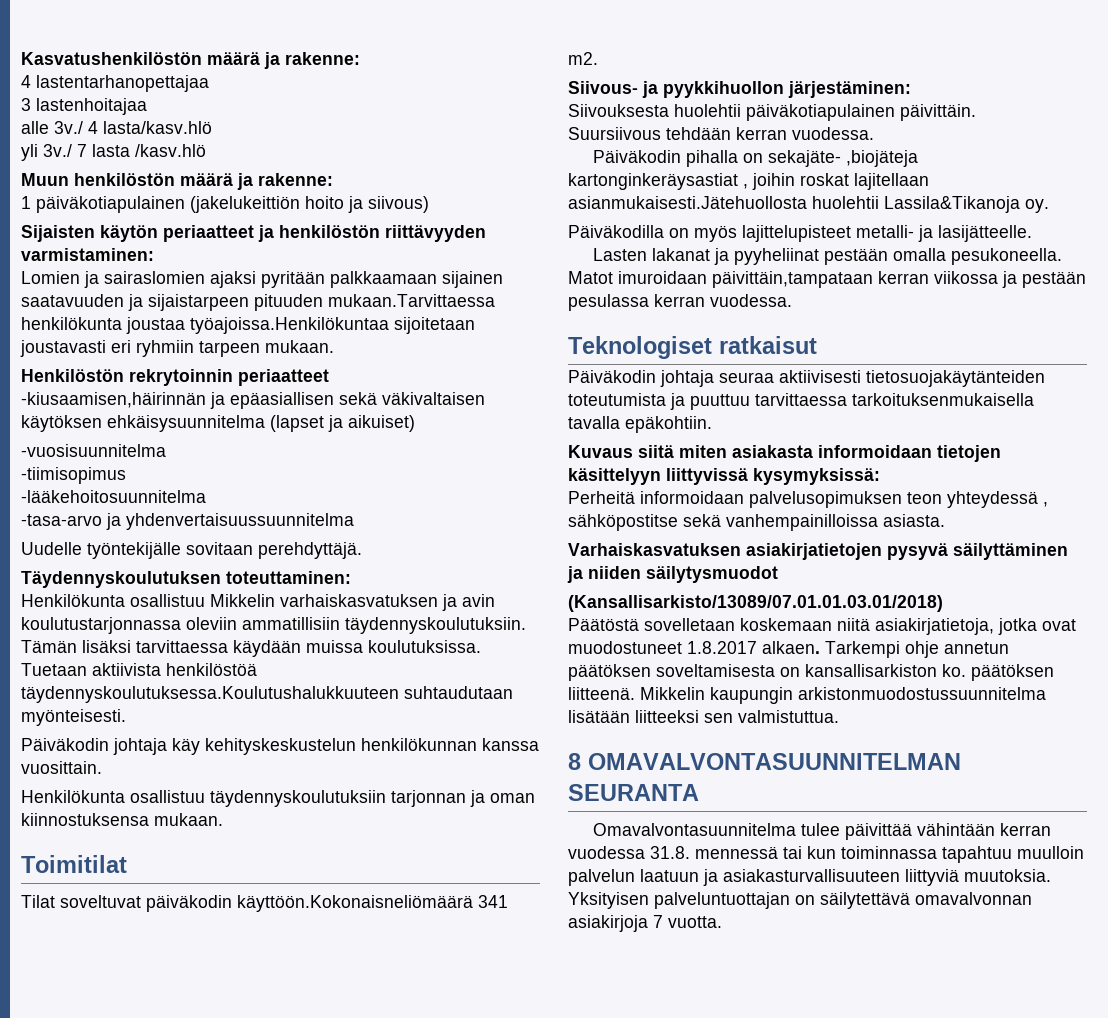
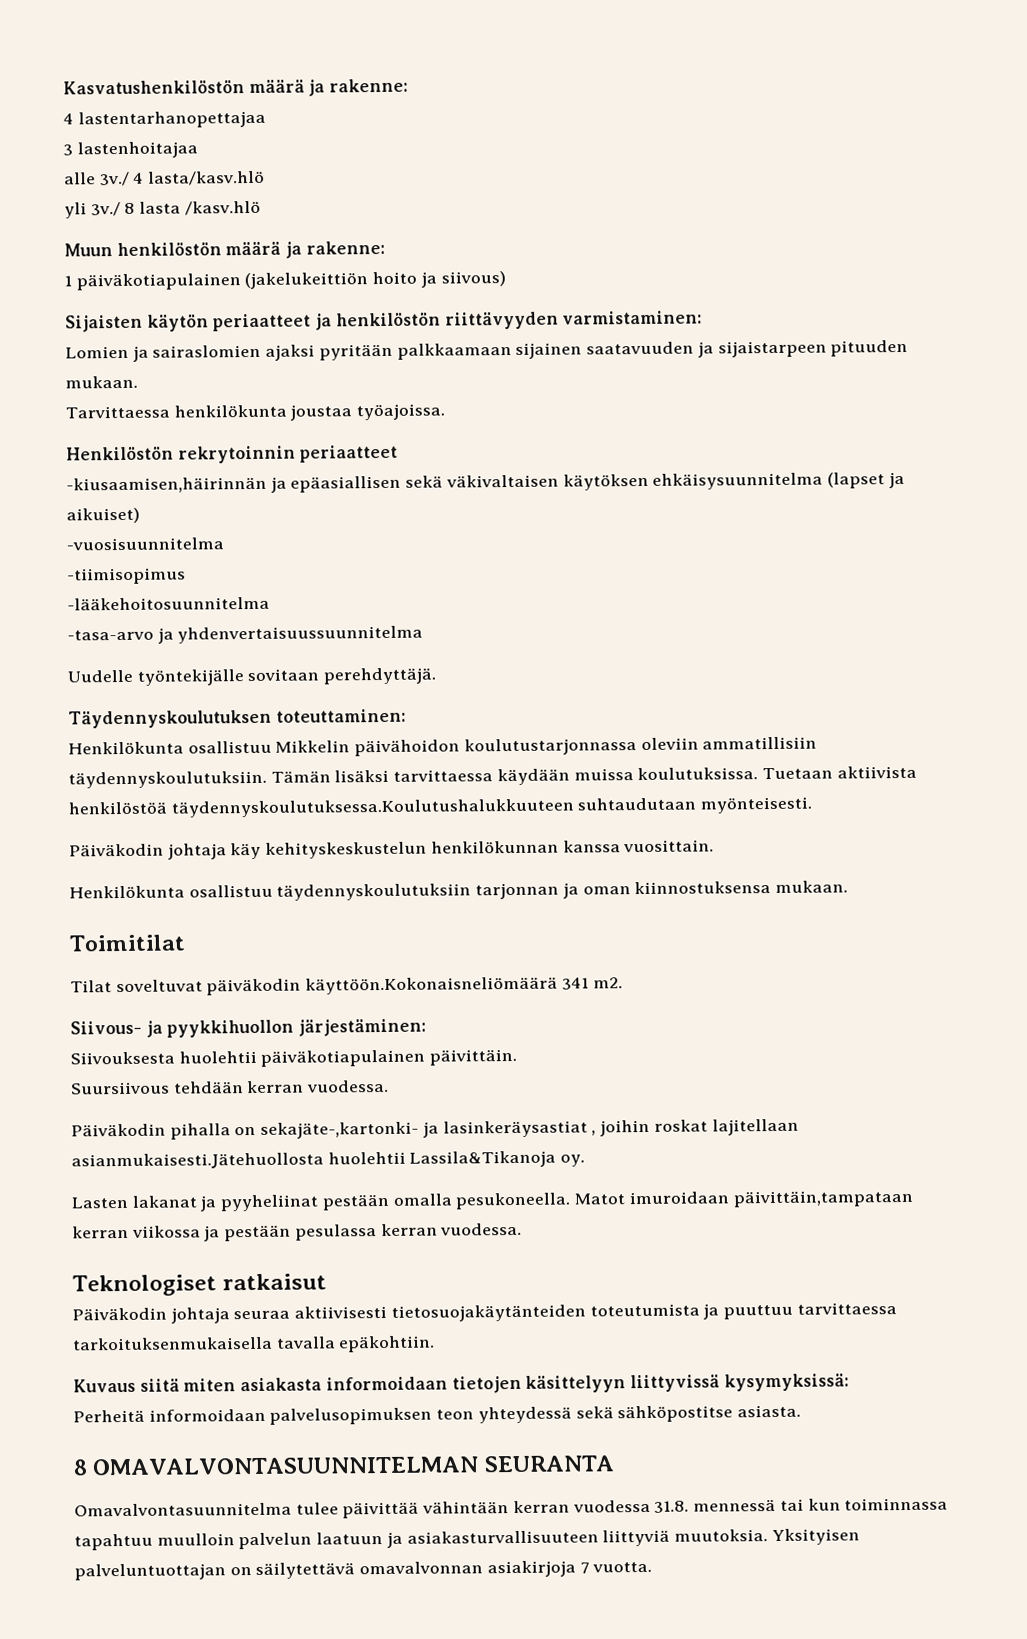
[77,144,87,157] 7 -> [124,202,136,214] 8
[328,294,495,307] [21,317,475,334] [20,340,334,357] mukaan.Tarvittaessa henkilökunta joustaa työajoissa.Henkilökuntaa sijoitetaan joustavasti eri ryhmiin tarpeen mukaan. -> [65,375,138,389] [65,403,446,421] mukaan. // Tarvittaessa henkilökunta joustaa työajoissa.
[280,594,495,611] varhaiskasvatuksen ja avin -> [354,739,461,757] päivähoidon
[768,150,919,167] [568,173,738,190] sekajäte- ,biojäteja kartonginkeräysastiat -> [260,1120,588,1139] sekajäte-,kartonki- ja lasinkeräysastiat
[568,225,1032,242] // Päiväkodilla on myös lajittelupisteet metalli- ja lasijätteelle. -> (586, 1160) none
[1043,502,1048,507] [568,514,945,531] [568,543,1068,560] [567,566,778,583] [568,595,943,612] [568,618,1076,635] [568,641,1009,658] [568,664,1054,681] [568,687,1046,704] [568,710,839,723] , sähköpostitse sekä vanhempainilloissa asiasta. // Varhaiskasvatuksen asiakirjatietojen pysyvä säilyttäminen ja niiden säilytysmuodot // (Kansallisarkisto/13089/07.01.01.03.01/2018) // Päätöstä sovelletaan koskemaan niitä asiakirjatietoja, jotka ovat muodostuneet 1.8.2017 alkaen. Tarkempi ohje annetun päätöksen soveltamisesta on kansallisarkiston ko. päätöksen liitteenä. Mikkelin kaupungin arkistonmuodostussuunnitelma lisätään liitteeksi sen valmistuttua. -> [575,1404,802,1423] sekä sähköpostitse asiasta.

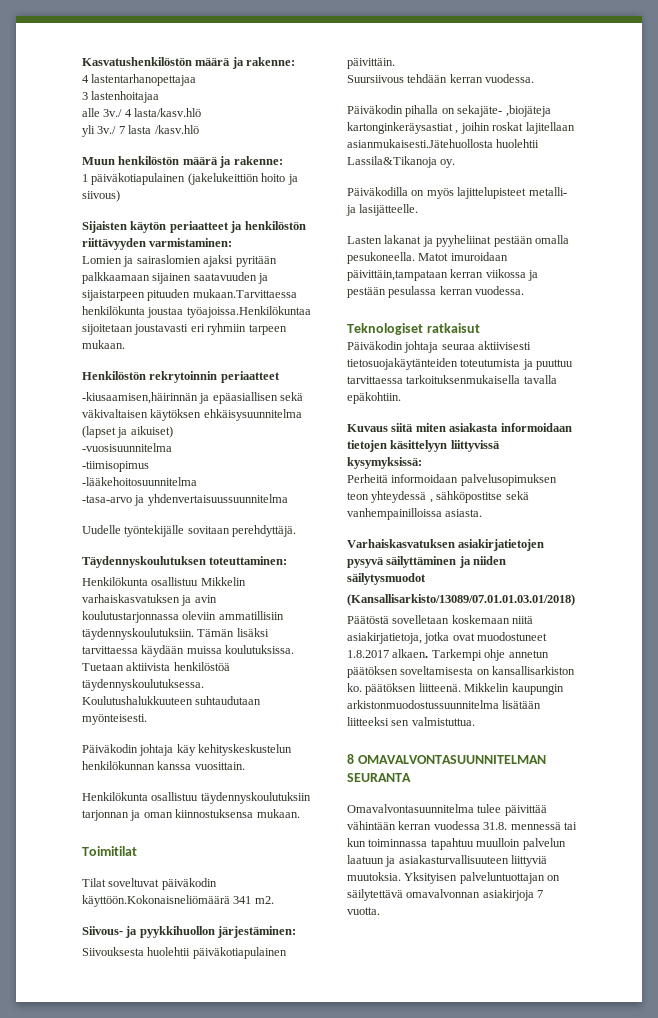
[124,202,136,214] 8 -> [118,126,125,134] 7
[65,375,138,389] [65,403,446,421] mukaan. // Tarvittaessa henkilökunta joustaa työajoissa. -> [192,289,297,298] [82,306,311,318] [82,323,287,335] [82,340,125,349] mukaan.Tarvittaessa henkilökunta joustaa työajoissa.Henkilökuntaa sijoitetaan joustavasti eri ryhmiin tarpeen mukaan.
[354,739,461,757] päivähoidon -> [82,594,217,606] varhaiskasvatuksen ja avin
[260,1120,588,1139] sekajäte-,kartonki- ja lasinkeräysastiat -> [457,105,551,117] [347,122,453,134] sekajäte- ,biojäteja kartonginkeräysastiat
(586, 1160) none -> [347,187,567,199] [346,204,419,216] // Päiväkodilla on myös lajittelupisteet metalli- ja lasijätteelle.
[575,1404,802,1423] sekä sähköpostitse asiasta. -> [429,491,529,503] [347,508,483,520] [347,539,545,551] [347,556,507,568] [347,573,426,585] [347,594,575,606] [347,615,534,624] [347,632,548,644] [347,649,549,661] [347,666,576,678] [347,683,564,695] [347,700,542,709] [347,717,475,726] , sähköpostitse sekä vanhempainilloissa asiasta. // Varhaiskasvatuksen asiakirjatietojen pysyvä säilyttäminen ja niiden säilytysmuodot // (Kansallisarkisto/13089/07.01.01.03.01/2018) // Päätöstä sovelletaan koskemaan niitä asiakirjatietoja, jotka ovat muodostuneet 1.8.2017 alkaen. Tarkempi ohje annetun päätöksen soveltamisesta on kansallisarkiston ko. päätöksen liitteenä. Mikkelin kaupungin arkistonmuodostussuunnitelma lisätään liitteeksi sen valmistuttua.

